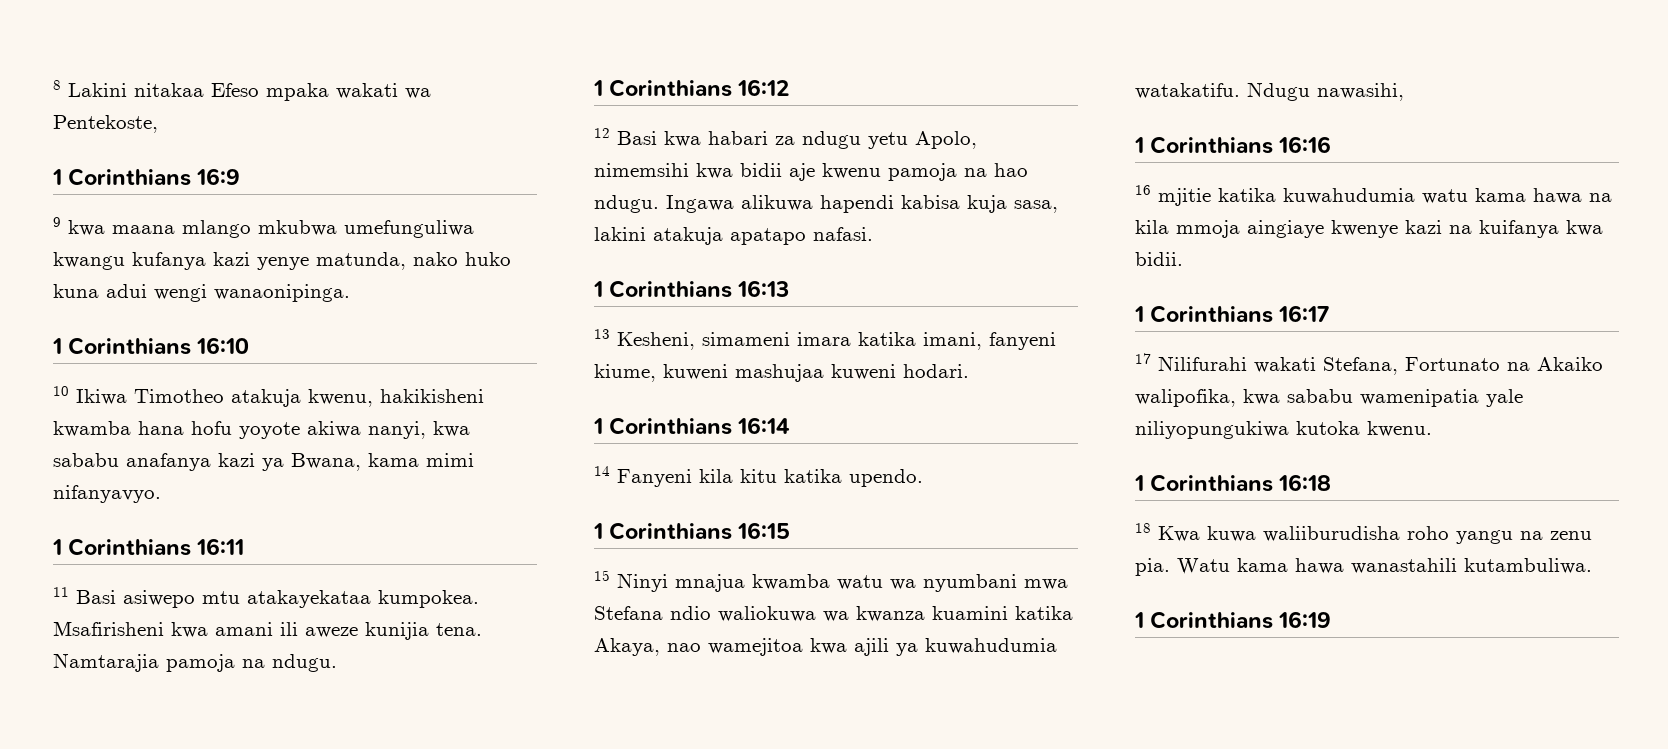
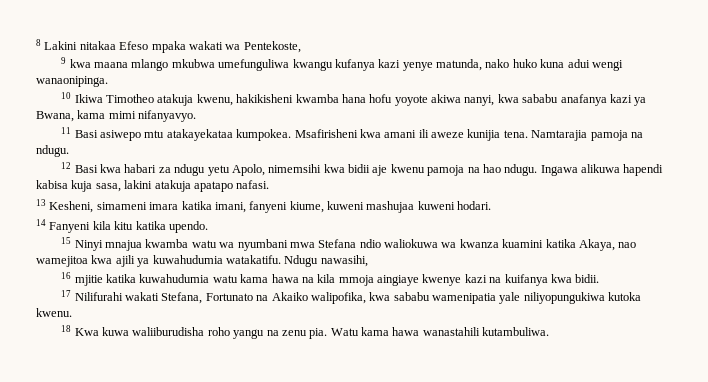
[52,168,241,186] // 1 Corinthians 16:9 -> (301, 47) none
[52,337,250,355] // 1 Corinthians 16:10 -> (108, 81) none
[52,538,245,556] // 1 Corinthians 16:11 -> (197, 116) none
[593,79,790,97] // 1 Corinthians 16:12 -> (69, 151) none
[593,280,790,298] // 1 Corinthians 16:13 -> (270, 184) none
[593,417,791,435] // 1 Corinthians 16:14 -> (492, 205) none
[593,522,791,540] // 1 Corinthians 16:15 -> (208, 227) none
[1134,136,1332,154] // 1 Corinthians 16:16 -> (368, 261) none
[1134,305,1330,323] // 1 Corinthians 16:17 -> (600, 278) none
[1134,474,1332,492] // 1 Corinthians 16:18 -> (72, 312) none
[1134,611,1332,629] // 1 Corinthians 16:19 -> (550, 331) none

